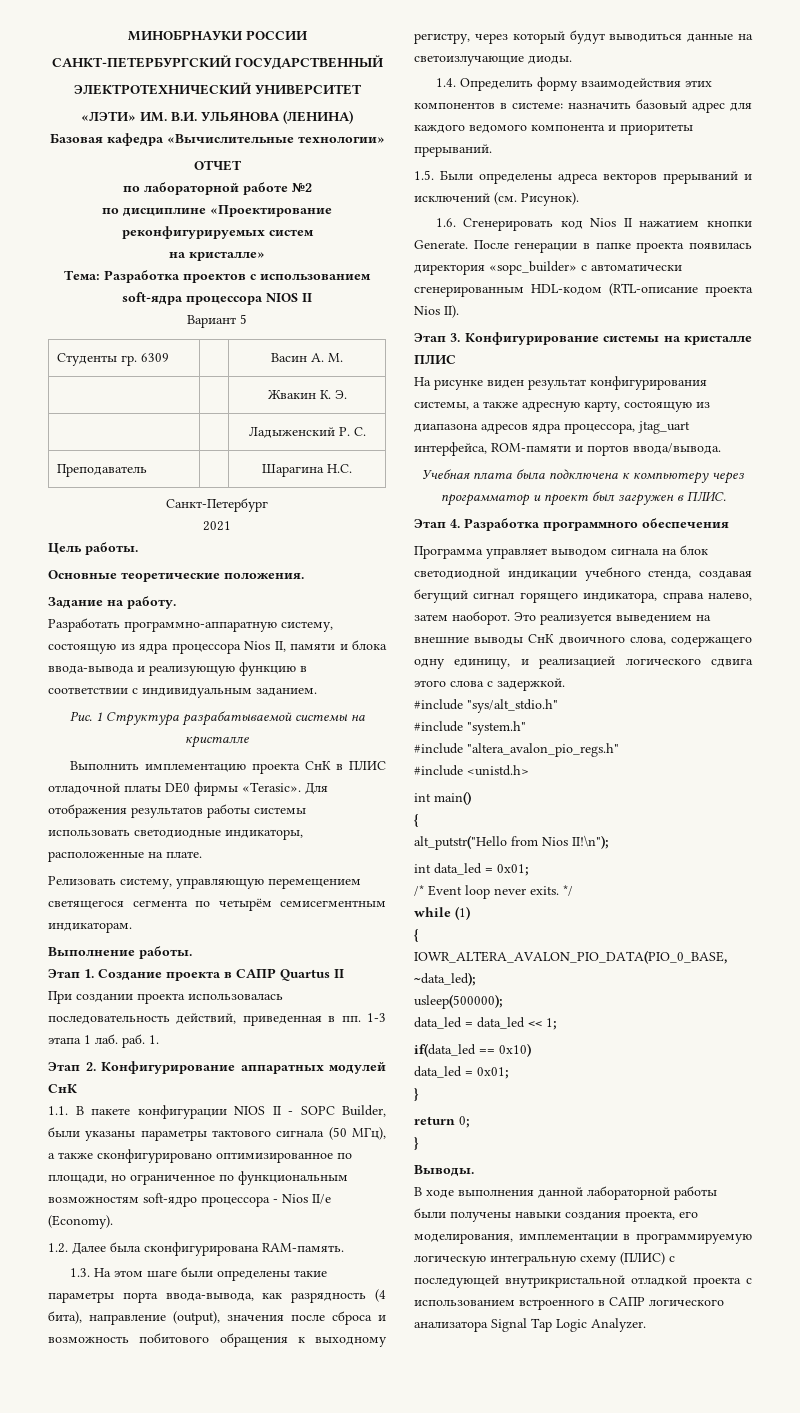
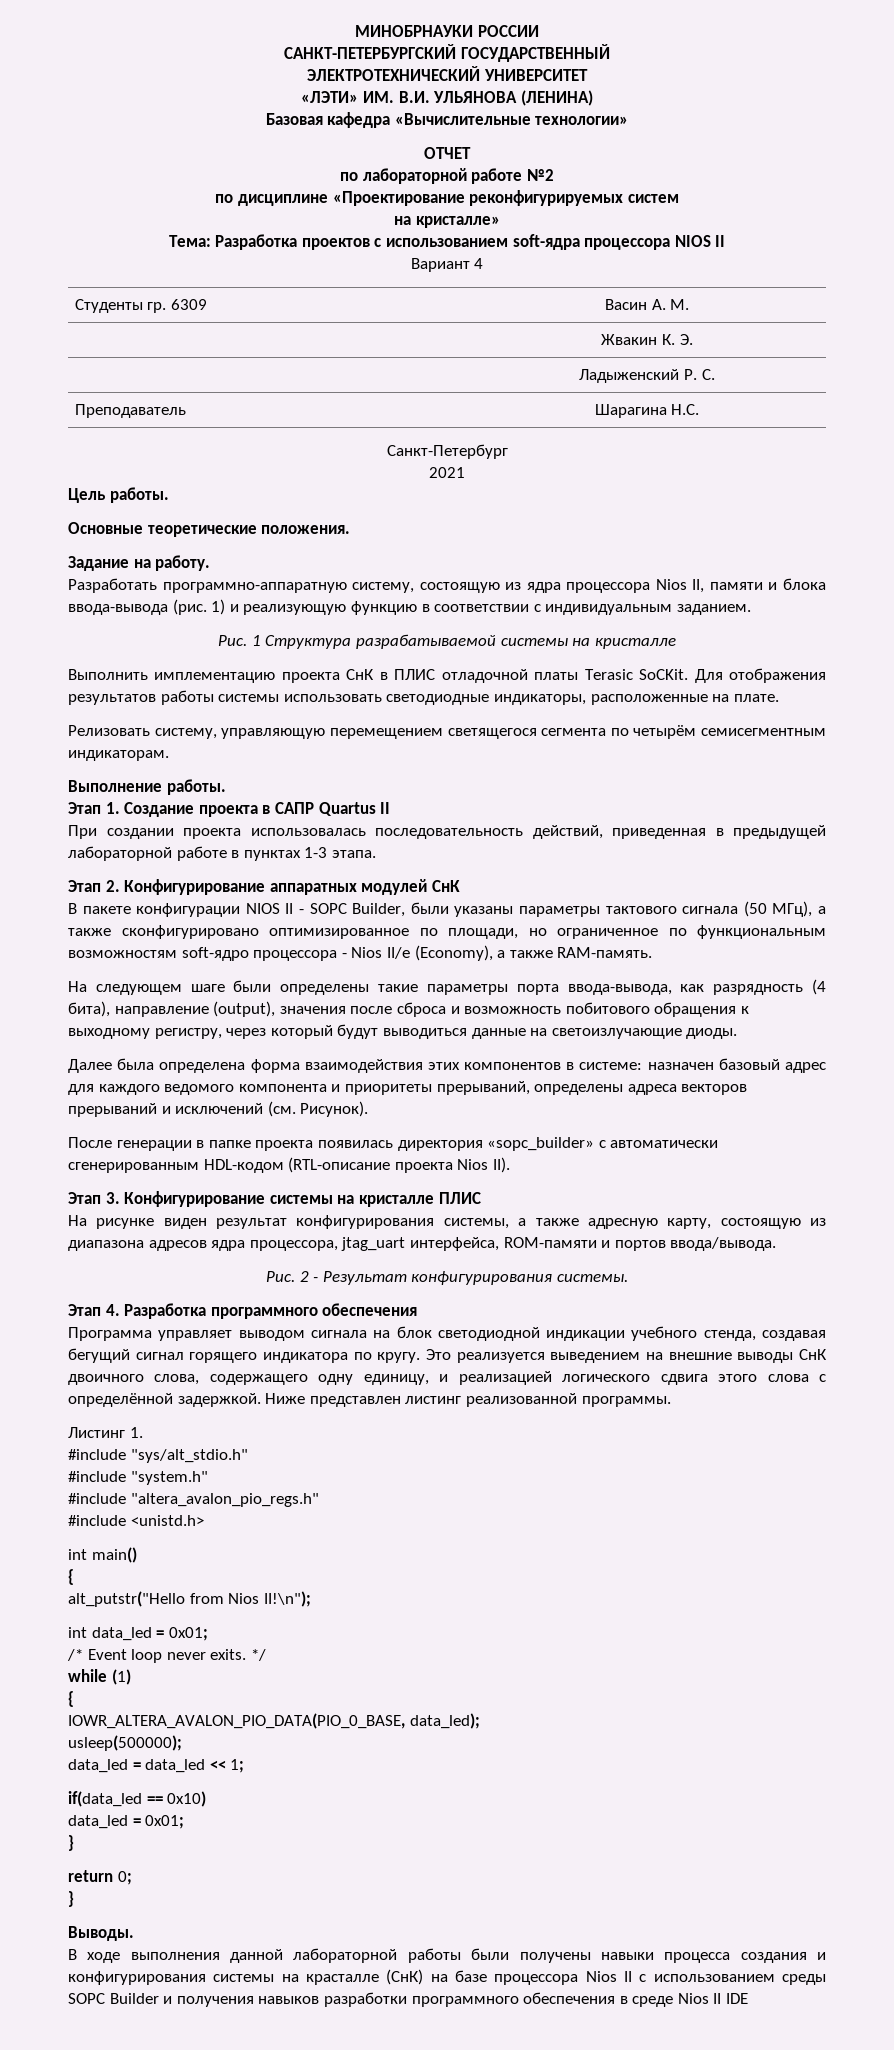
[240,314,247,324] 5 -> [474,258,484,269] 4
(134, 670) none -> [172,599,226,615] (рис. 1)
[165,782,301,796] DE0 фирмы «Terasic». -> [584,669,689,680] Terasic SoCKit.
[341,1013,386,1022] [48,1034,159,1048] пп. 1-3 этапа 1 лаб. раб. 1. -> [733,825,826,839] [68,846,376,861] предыдущей лабораторной работе в пунктах 1-3 этапа.
[48,1106,68,1115] 1.1. -> (460, 886) none
[48,1215,113,1229] [48,1242,344,1256] [69,1268,143,1277] (Economy). // 1.2. Далее была сконфигурирована RAM-память. // 1.3. На этом -> [414,945,653,961] [68,981,182,995] (Economy), а также RAM-память. // На следующем
[435,77,578,91] 1.4. Определить форму -> [68,1058,300,1073] Далее была определена форма
[568,102,631,109] назначить -> [647,1062,714,1070] назначен
[414,144,492,157] [414,170,473,180] прерываний. // 1.5. Были -> [436,1081,530,1095] прерываний,
[435,218,752,231] [414,240,468,249] 1.6. Сгенерировать код Nios II нажатием кнопки Generate. -> (369, 1109) none
[422,469,744,484] [440,491,726,506] Учебная плата была подключена к компьютеру через программатор и проект был загружен в ПЛИС. -> [266,1271,628,1285] Рис. 2 - Результат конфигурирования системы.
[583,592,752,603] [414,611,510,625] индикатора, справа налево, затем наоборот. -> [263,1352,421,1363] индикатора по кругу.
(493, 684) none -> [68,1393,173,1407] определённой
(565, 684) none -> [265,1393,671,1407] [68,1427,143,1438] Ниже представлен листинг реализованной программы. // Листинг 1.
[414,972,476,986] ~data_led); -> [409,1713,480,1729] data_led);
[565,1211,698,1222] [414,1233,752,1244] [414,1252,675,1266] [414,1275,752,1288] [414,1297,724,1310] [414,1318,646,1332] создания проекта, его моделирования, имплементации в программируемую логическую интегральную схему (ПЛИС) с последующей внутрикристальной отладкой проекта с использованием встроенного в САПР логического анализатора Signal Tap Logic Analyzer. -> [664,1952,827,1963] [68,1969,827,1985] [68,1992,749,2007] процесса создания и конфигурирования системы на красталле (СнК) на базе процессора Nios II с использованием среды SOPC Builder и получения навыков разработки программного обеспечения в среде Nios II IDE

